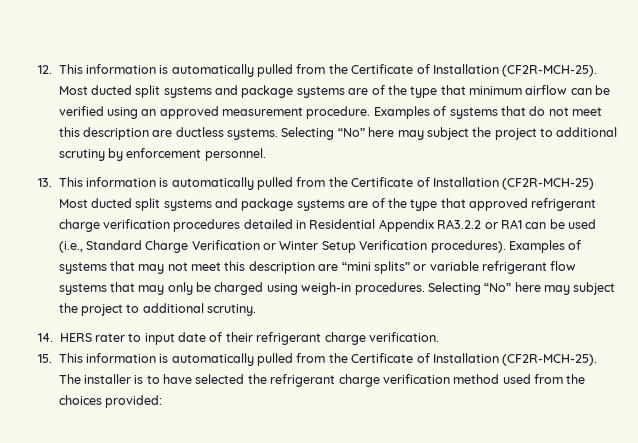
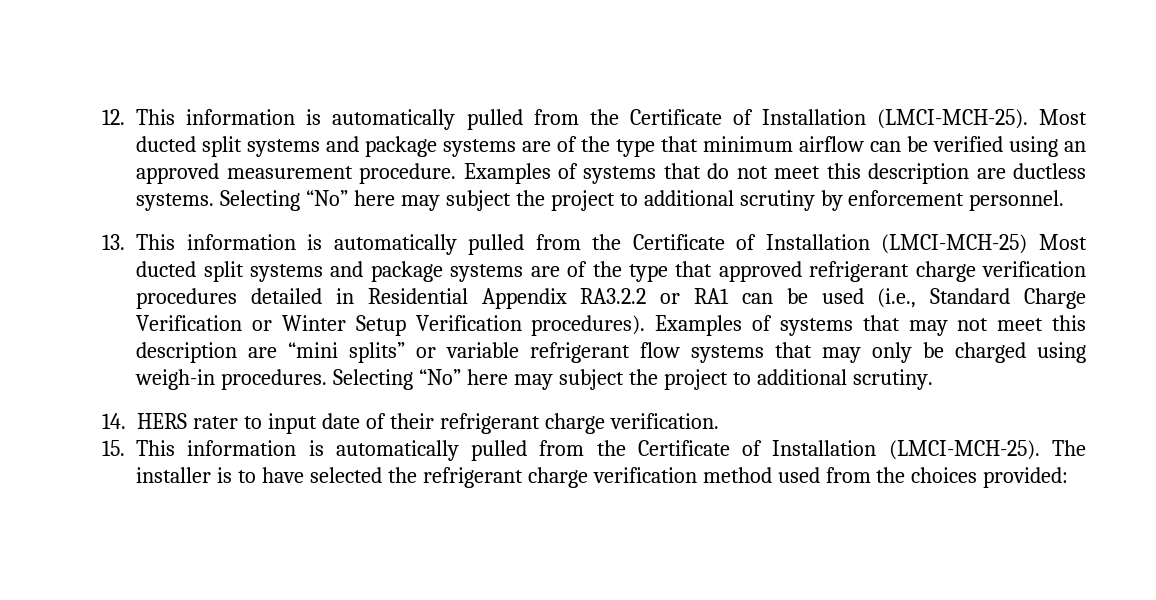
[502,65,598,77] (CF2R-MCH-25). -> [876,109,1028,129] (LMCI-MCH-25).
[502,178,595,190] (CF2R-MCH-25) -> [881,234,1028,254] (LMCI-MCH-25)
[502,354,598,366] (CF2R-MCH-25). -> [888,440,1040,460] (LMCI-MCH-25).

